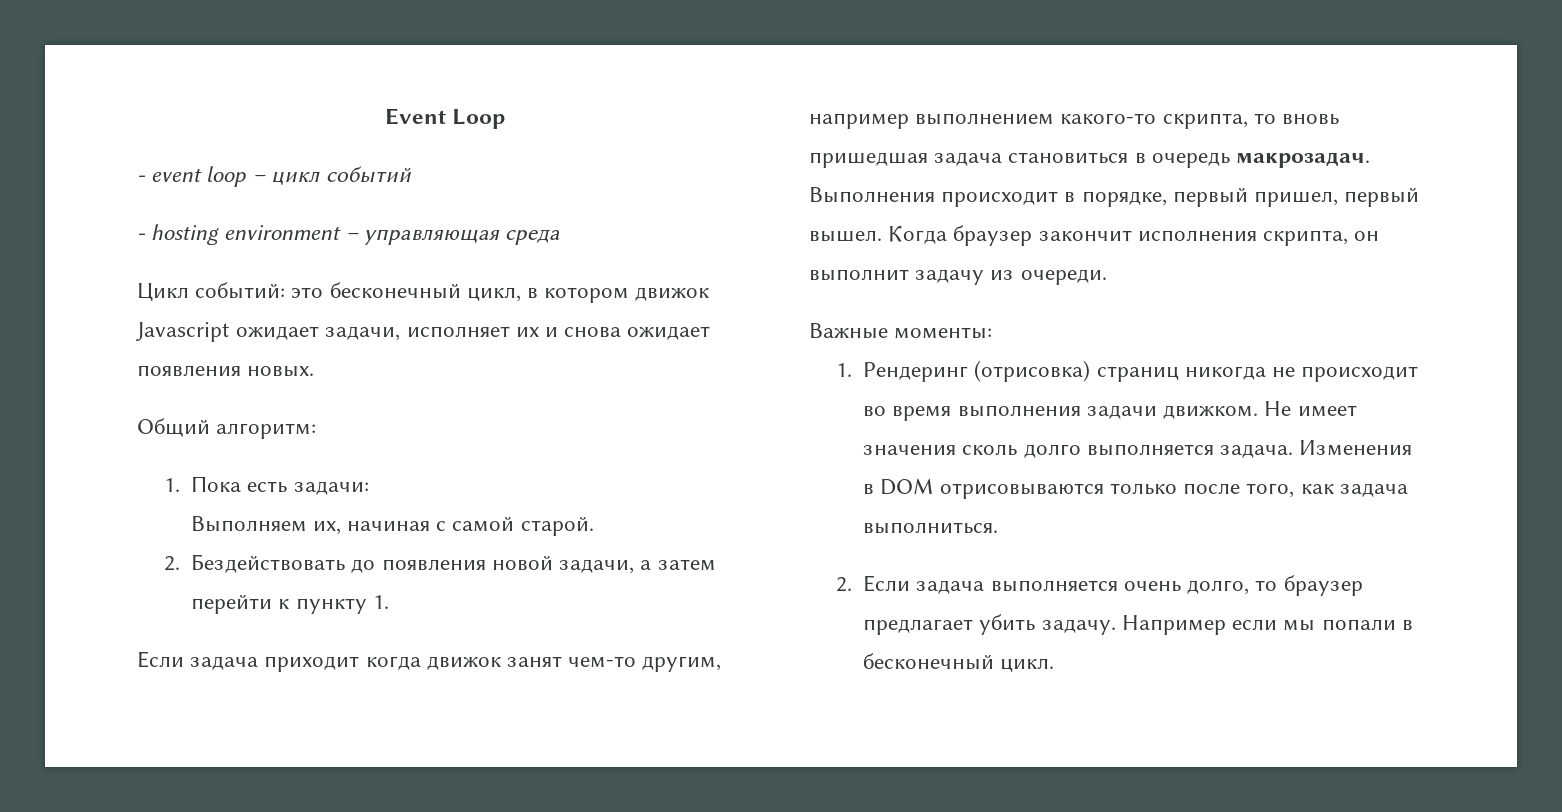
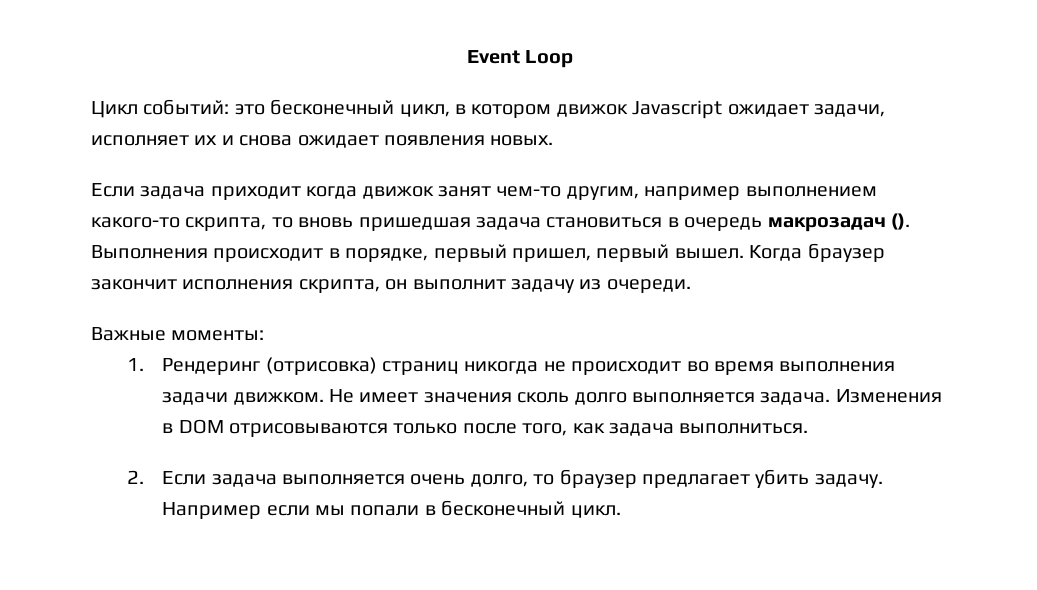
[137,166,413,187] [137,224,561,245] // - event loop – цикл событий // - hosting environment – управляющая среда -> (574, 59) none
[137,418,317,439] [163,476,369,495] [190,516,594,536] [163,554,716,574] [191,594,389,614] // Общий алгоритм: // 1. Пока есть задачи: // Выполняем их, начиная с самой старой. // 2. Бездействовать до появления новой задачи, а затем перейти к пункту 1. -> (554, 140) none
[1236,152,1371,168] макрозадач. -> [767,213,910,232] макрозадач ().

